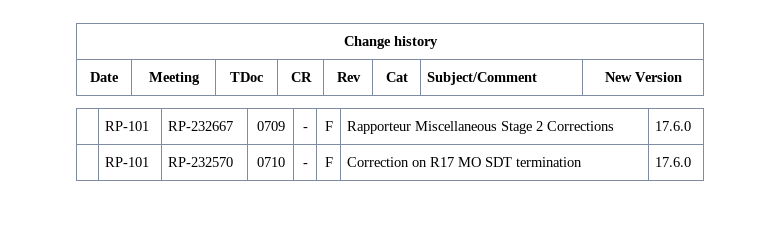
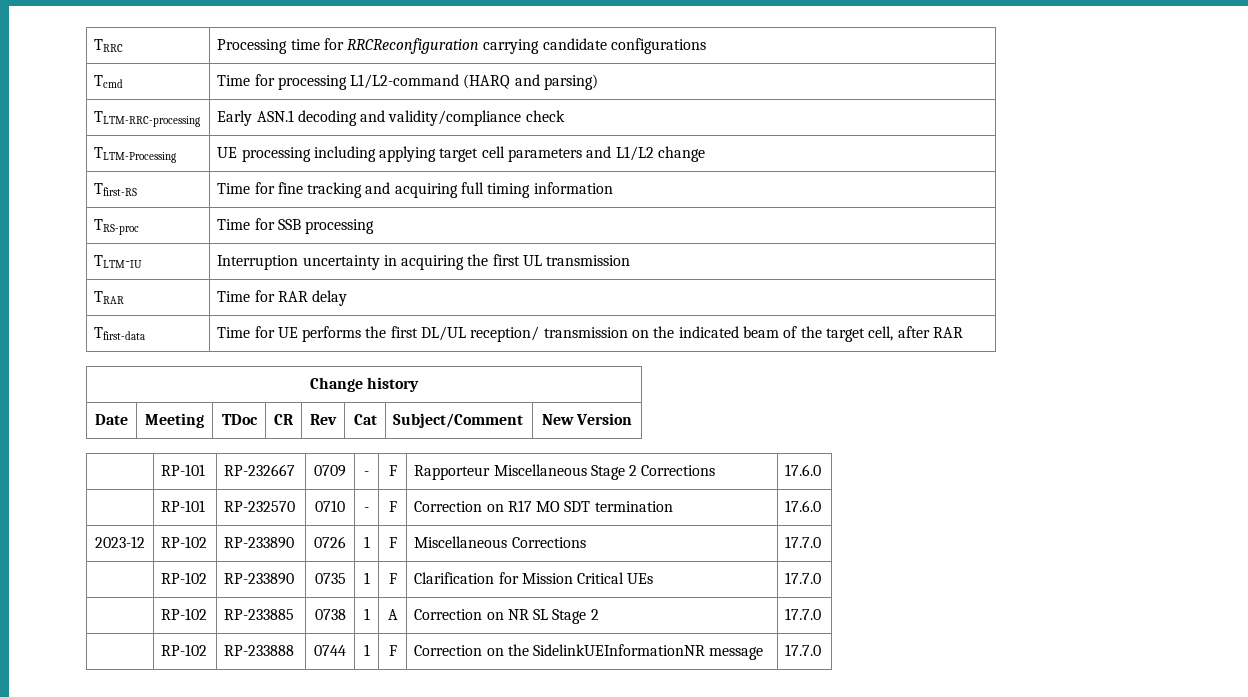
(343, 42) none -> [94,39,124,52] [217,38,707,54] [94,75,124,88] [217,74,599,90] [94,111,201,127] [217,110,565,126] [94,147,177,163] [217,146,706,162] [94,183,138,196] [217,182,613,198] [94,219,140,235] [217,218,375,234] [94,255,143,268] [217,254,631,270] [94,291,125,304] [217,290,348,306] [94,327,146,340] [217,326,963,342] TRRC | Processing time for RRCReconfiguration carrying candidate configurations // Tcmd | Time for processing L1/L2-command (HARQ and parsing) // TLTM-RRC-processing | Early ASN.1 decoding and validity/compliance check // TLTM-Processing | UE processing including applying target cell parameters and L1/L2 change // Tfirst-RS | Time for fine tracking and acquiring full timing information // TRS-proc | Time for SSB processing // TLTM-IU | Interruption uncertainty in acquiring the first UL transmission // TRAR | Time for RAR delay // Tfirst-data | Time for UE performs the first DL/UL reception/ transmission on the indicated beam of the target cell, after RAR //
(691, 162) none -> [95,536,145,548] [161,536,208,548] [224,537,295,549] [314,536,346,548] [363,536,370,548] [388,537,397,548] [414,536,586,548] [785,536,822,548] [161,572,208,584] [224,573,295,585] [314,573,346,584] [363,572,370,584] [388,573,397,584] [414,572,654,584] [785,572,822,584] [161,608,208,620] [224,609,295,620] [314,609,346,620] [363,608,370,620] [387,609,398,620] [414,609,599,624] [785,608,822,620] [161,644,208,656] [224,645,295,656] [314,645,346,656] [363,644,370,656] [388,645,397,656] [414,644,764,660] [785,644,822,656] // 2023-12 | RP-102 | RP-233890 | 0726 | 1 | F | Miscellaneous Corrections | 17.7.0 // | RP-102 | RP-233890 | 0735 | 1 | F | Clarification for Mission Critical UEs | 17.7.0 // | RP-102 | RP-233885 | 0738 | 1 | A | Correction on NR SL Stage 2 | 17.7.0 // | RP-102 | RP-233888 | 0744 | 1 | F | Correction on the SidelinkUEInformationNR message | 17.7.0

